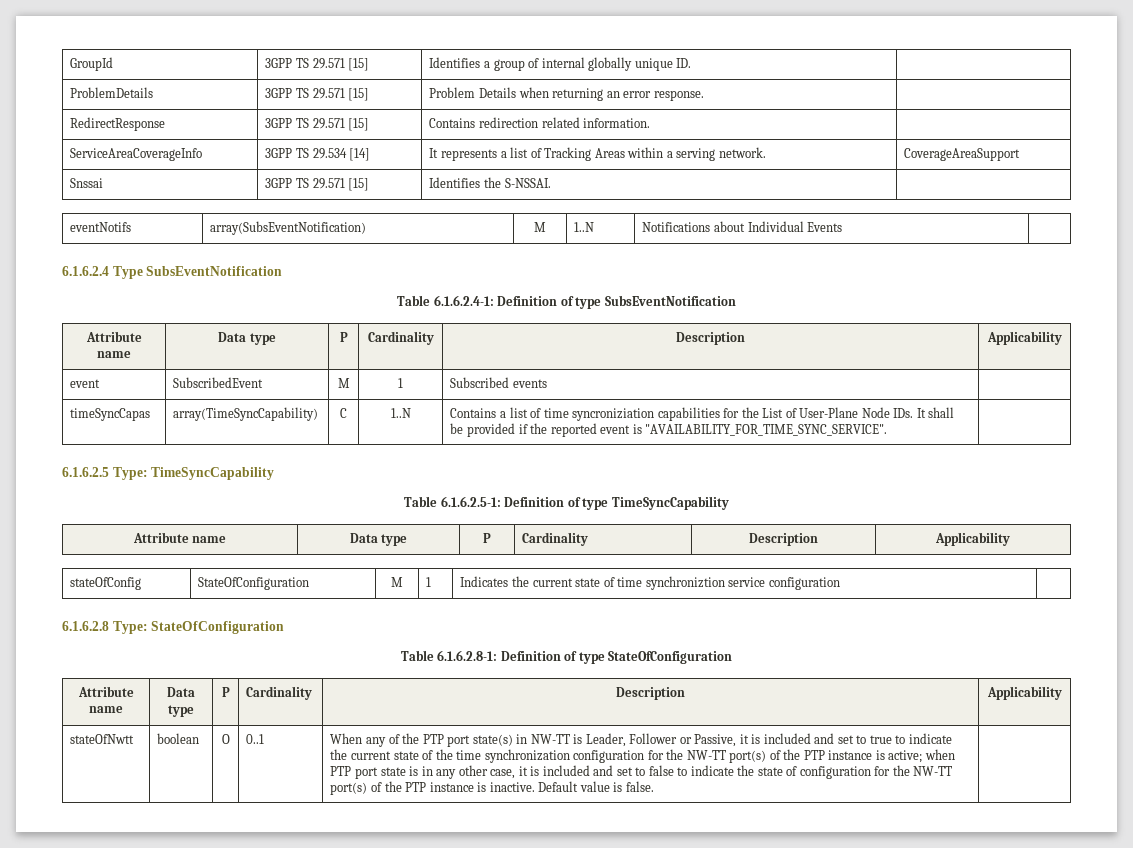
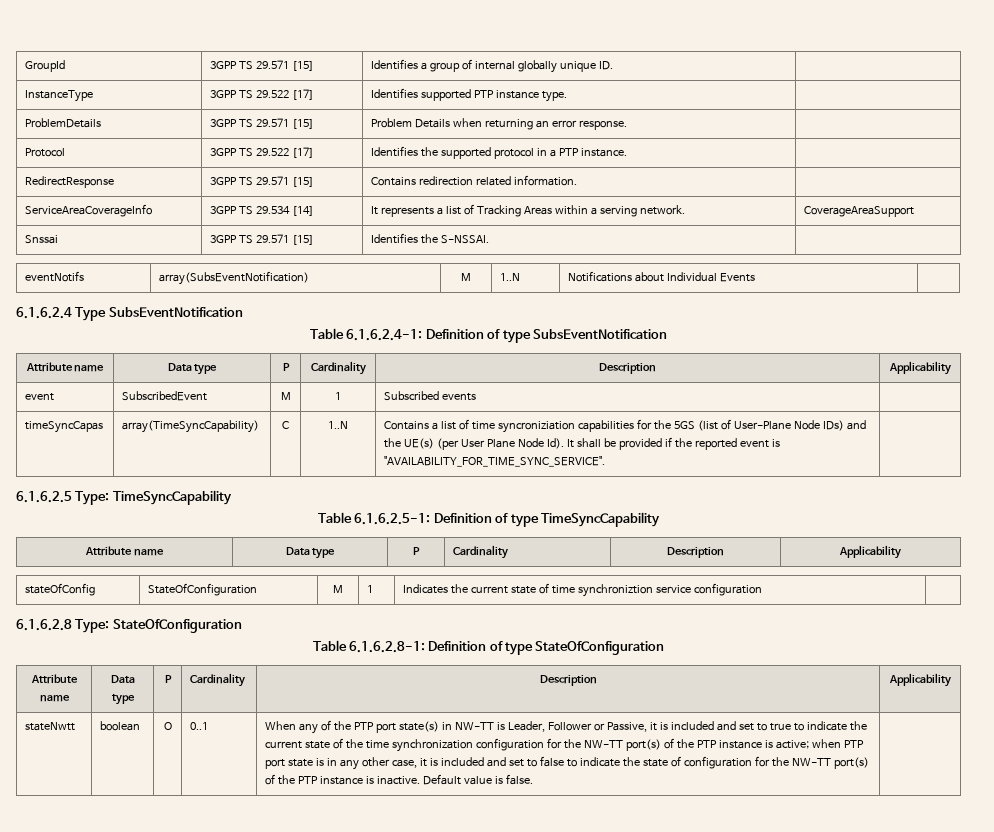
(692, 63) none -> [25,90,94,102] [210,89,315,100] [371,88,568,102] // InstanceType | 3GPP TS 29.522 [17] | Identifies supported PTP instance type. |
(704, 95) none -> [25,148,66,157] [210,147,315,158] [371,146,628,159] // Protocol | 3GPP TS 29.522 [17] | Identifies the supported protocol in a PTP instance. |
[762,408,784,418] List -> [674,420,719,431] 5GS (list
[893,408,914,418] IDs. -> [823,420,867,431] [384,438,565,450] IDs) and the UE(s) (per User Plane Node Id).
[70,734,135,744] stateOfNwtt -> [25,722,76,731] stateNwtt

